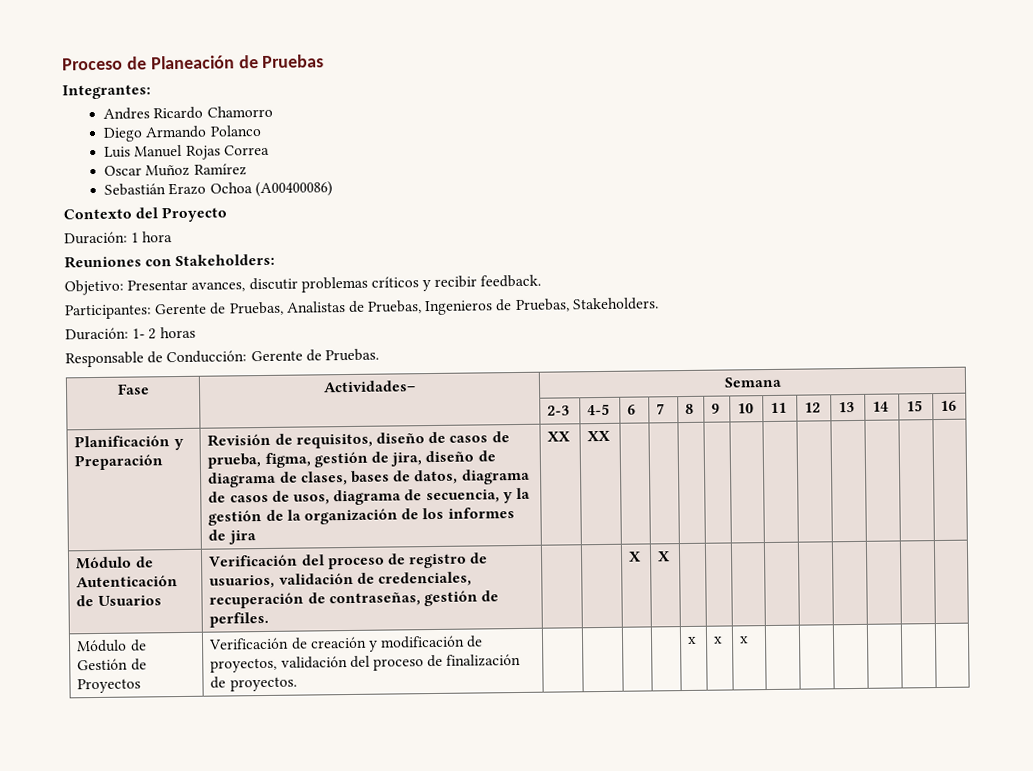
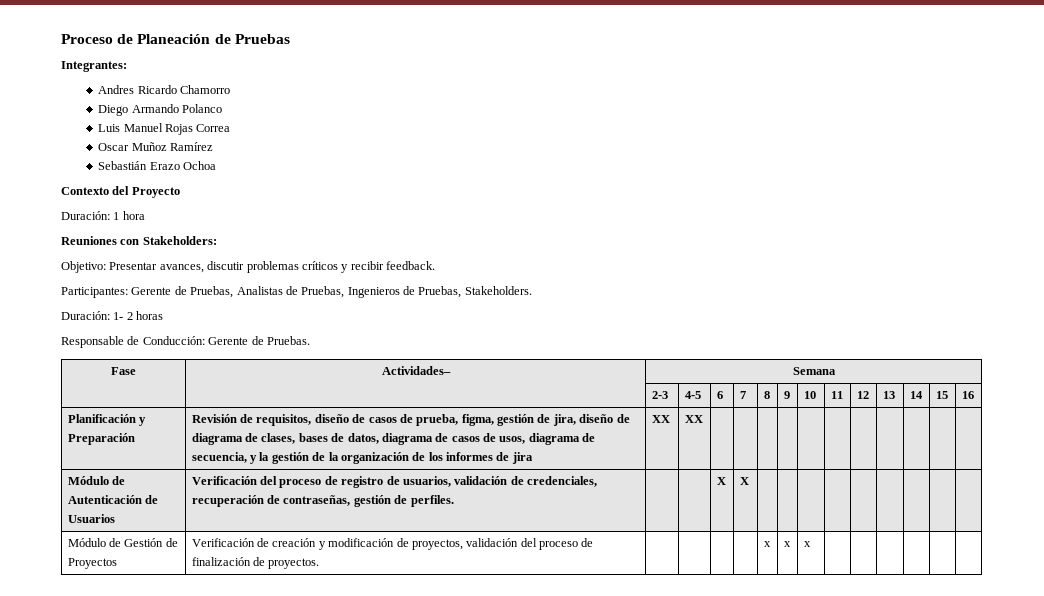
[254,181,333,198] (A00400086) -> (216, 165) none

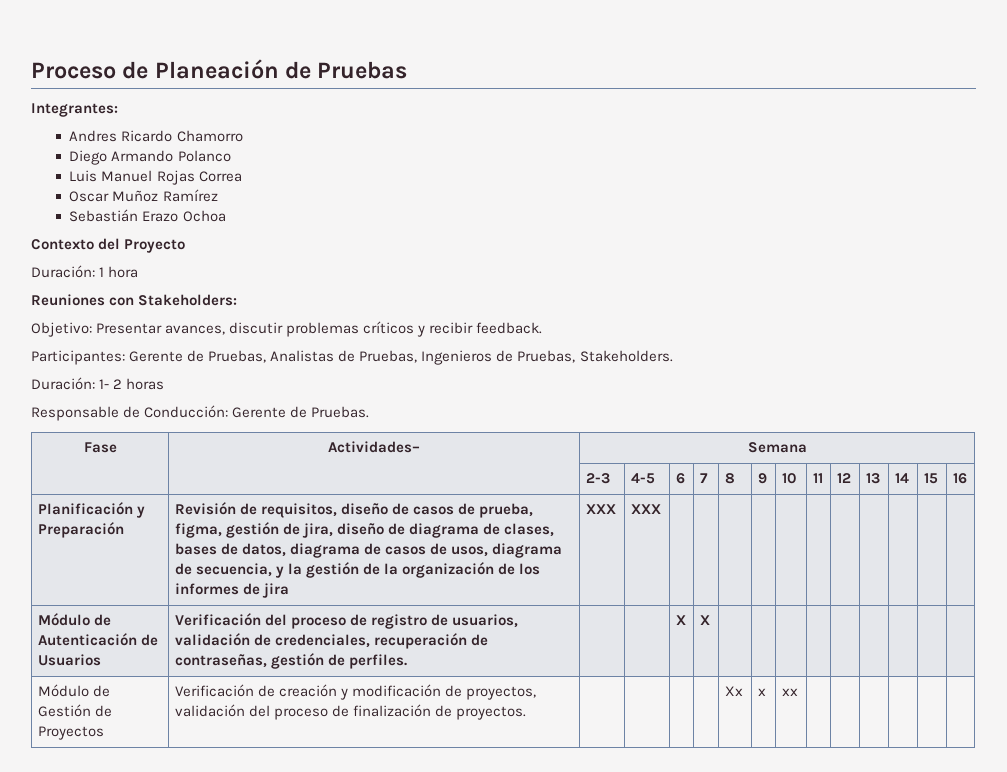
[651,415,670,423] [684,415,703,423] XX | XX -> [585,504,616,514] [630,504,661,514] XXX | XXX
[763,541,771,547] [783,541,791,547] [803,541,811,547] x | x | x -> [724,686,743,696] [757,688,766,696] [781,688,798,696] Xx | x | xx

